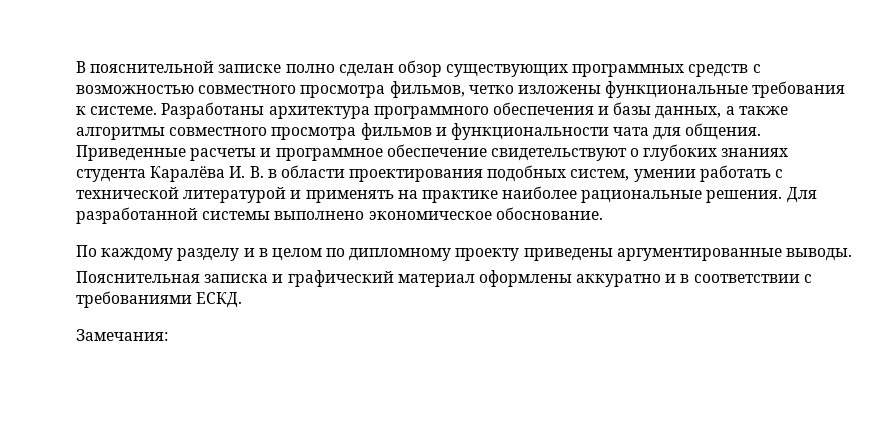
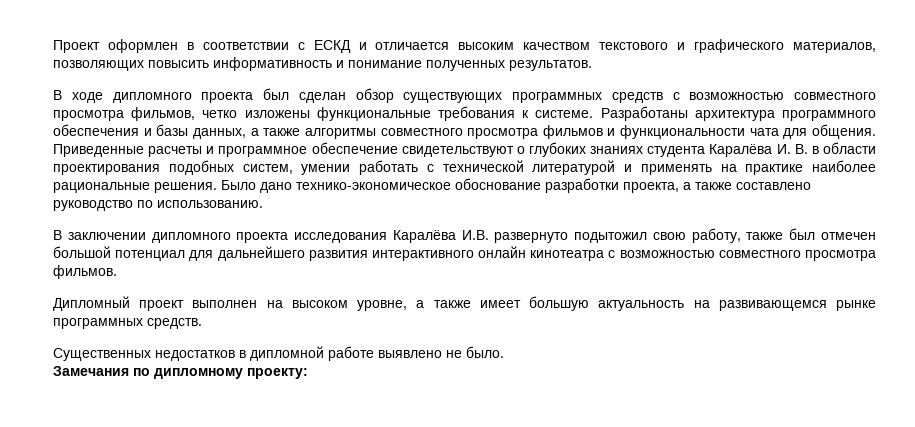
[76,61,335,73] В пояснительной записке полно -> [53,39,876,53] [53,57,592,71] [53,88,289,103] Проект оформлен в соответствии с ЕСКД и отличается высоким качеством текстового и графического материалов, позволяющих повысить информативность и понимание полученных результатов. // В ходе дипломного проекта был
[786,187,817,203] [76,207,603,224] [76,245,853,261] [76,270,812,287] [76,291,243,308] [76,329,168,341] Для разработанной системы выполнено экономическое обоснование. // По каждому разделу и в целом по дипломному проекту приведены аргументированные выводы. // Пояснительная записка и графический материал оформлены аккуратно и в соответствии с требованиями ЕСКД. // Замечания: -> [221,178,811,193] [53,200,263,211] [53,228,876,243] [53,246,876,261] [53,265,117,279] [53,296,877,311] [53,318,202,329] [53,346,504,361] [53,366,308,379] Было дано технико-экономическое обоснование разработки проекта, а также составлено руководство по использованию. // В заключении дипломного проекта исследования Каралёва И.В. развернуто подытожил свою работу, также был отмечен большой потенциал для дальнейшего развития интерактивного онлайн кинотеатра с возможностью совместного просмотра фильмов. // Дипломный проект выполнен на высоком уровне, а также имеет большую актуальность на развивающемся рынке программных средств. // Существенных недостатков в дипломной работе выявлено не было. // Замечания по дипломному проекту:

